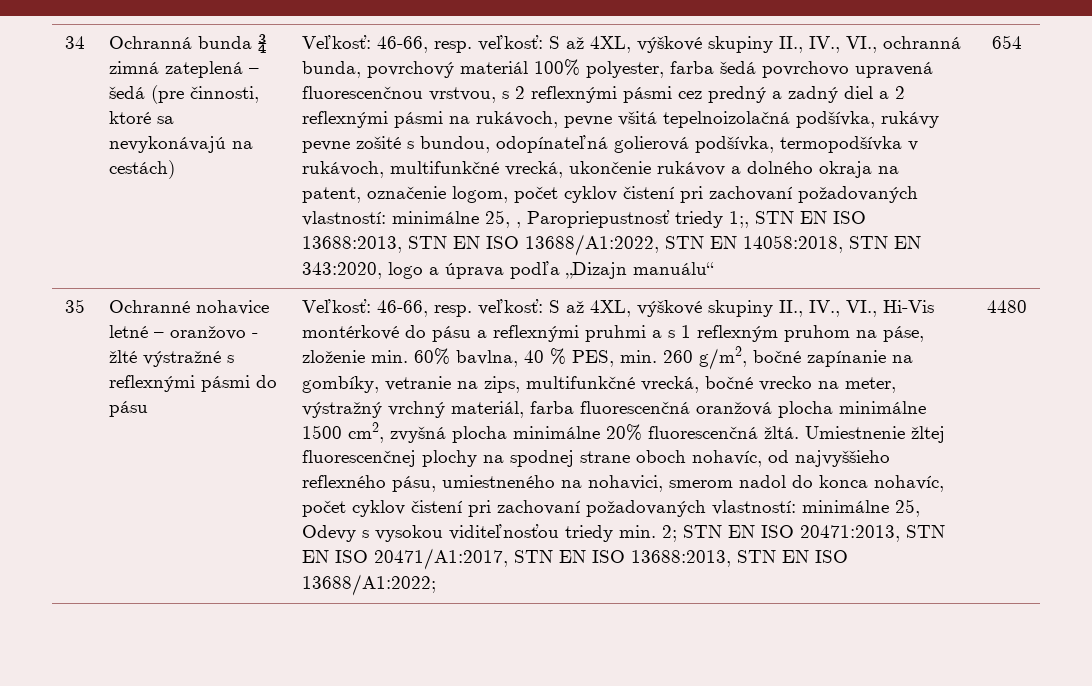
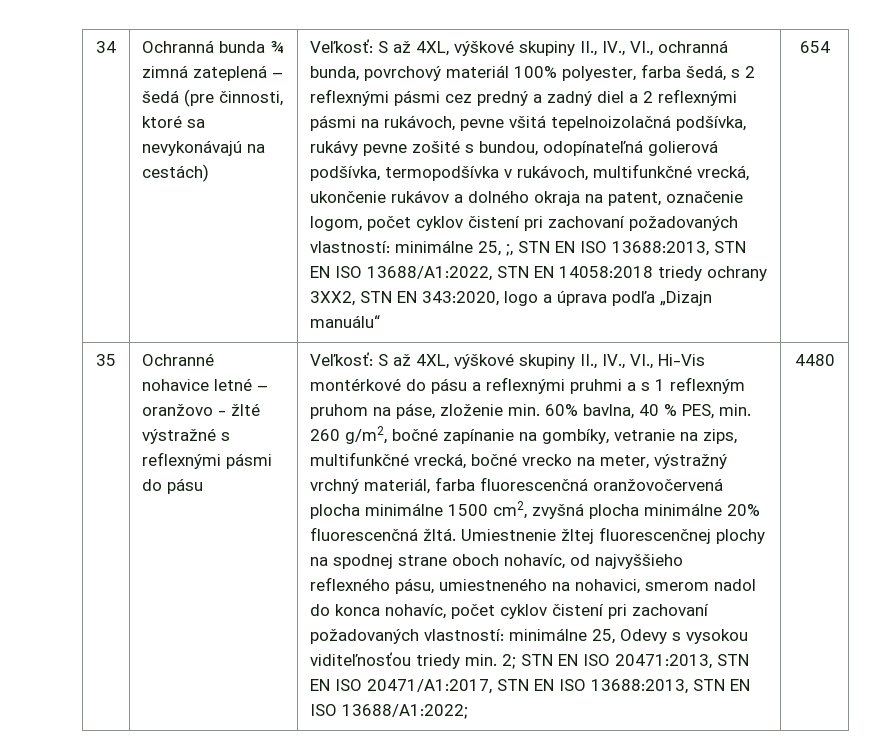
[377,35,544,53] 46-66, resp. veľkosť: -> (374, 46) none
[720,61,934,78] [302,86,497,103] šedá povrchovo upravená fluorescenčnou vrstvou, -> [686,65,727,81] šedá,
[516,210,750,228] , Paropriepustnosť triedy 1;, -> [506,244,514,256] ;,
[743,235,844,253] 14058:2018, -> [559,266,768,281] [310,291,356,306] 14058:2018 triedy ochrany 3XX2,
[377,299,544,317] 46-66, resp. veľkosť: -> (374, 359) none
[696,402,773,416] oranžová -> [593,478,724,491] oranžovočervená

